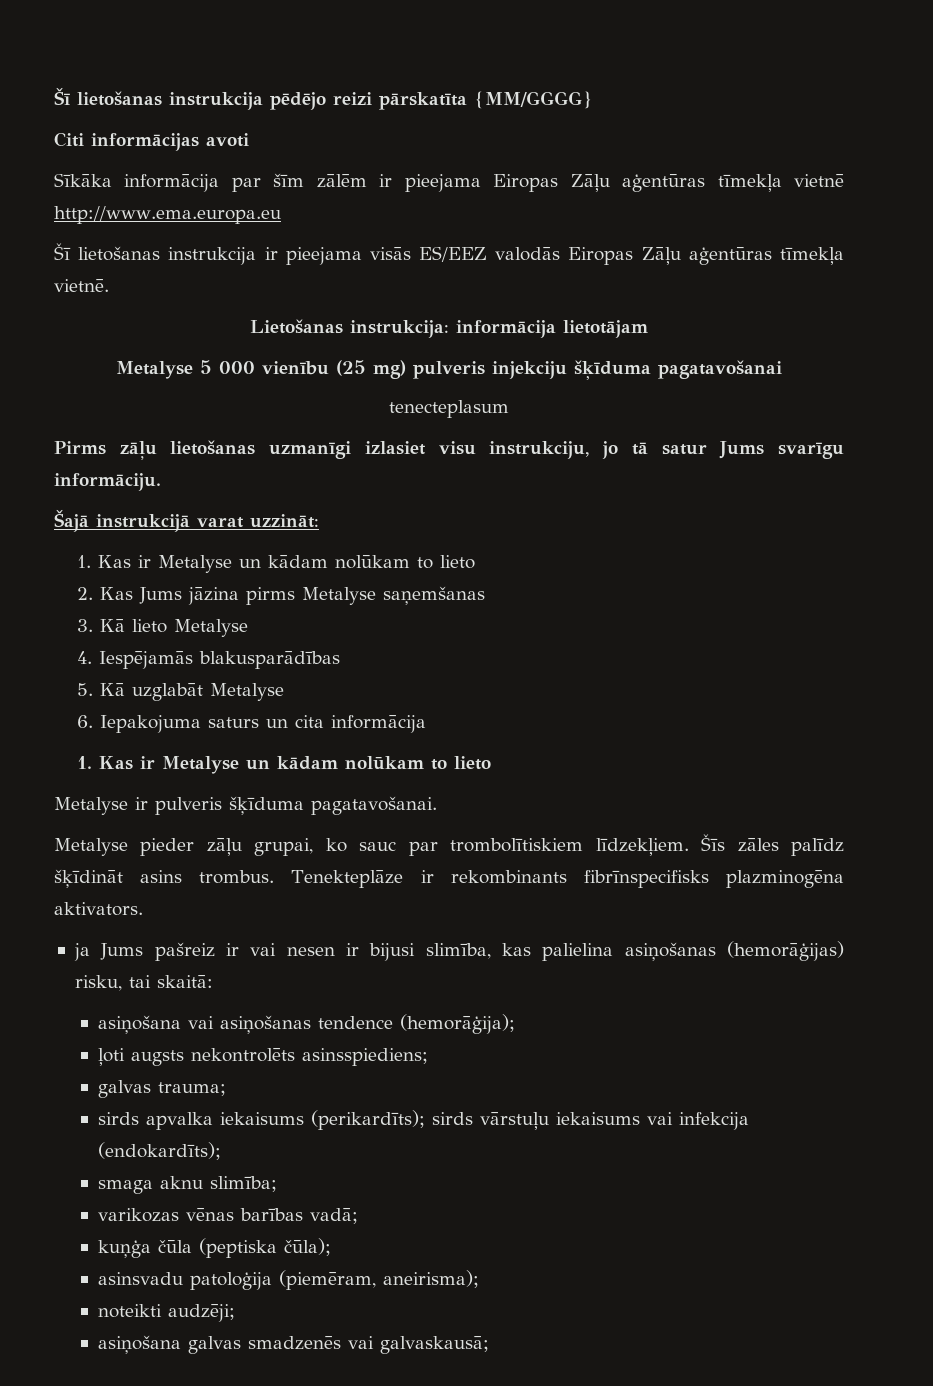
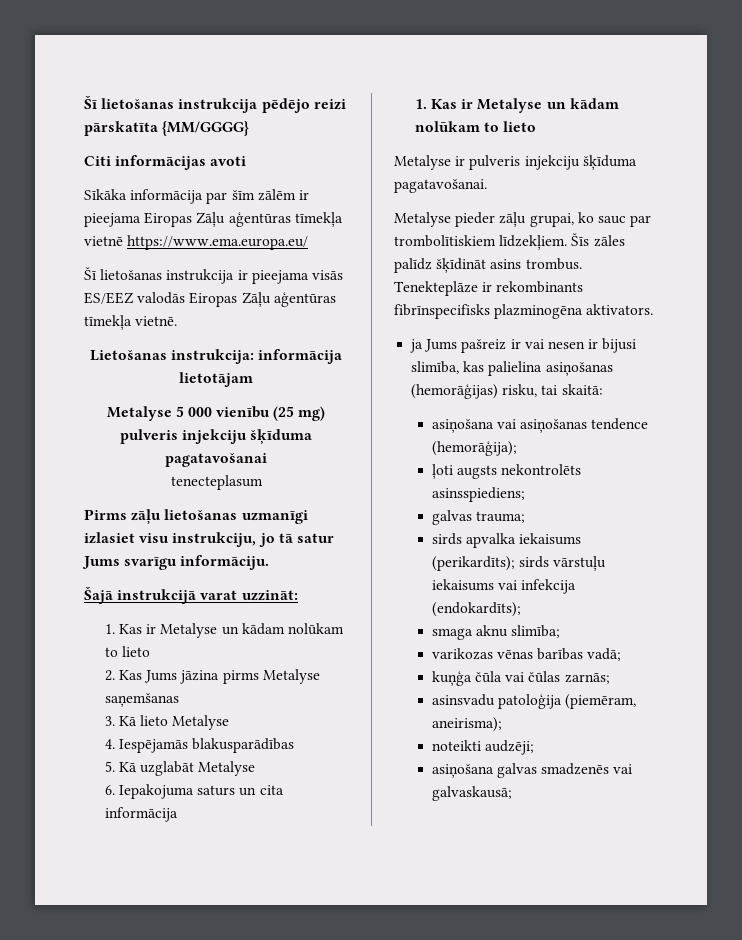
[54,206,281,224] http://www.ema.europa.eu -> [127,235,309,250] https://www.ema.europa.eu/
(222, 806) none -> [524,155,580,170] injekciju
[198,1238,331,1258] (peptiska čūla); -> [505,671,610,684] vai čūlas zarnās;

